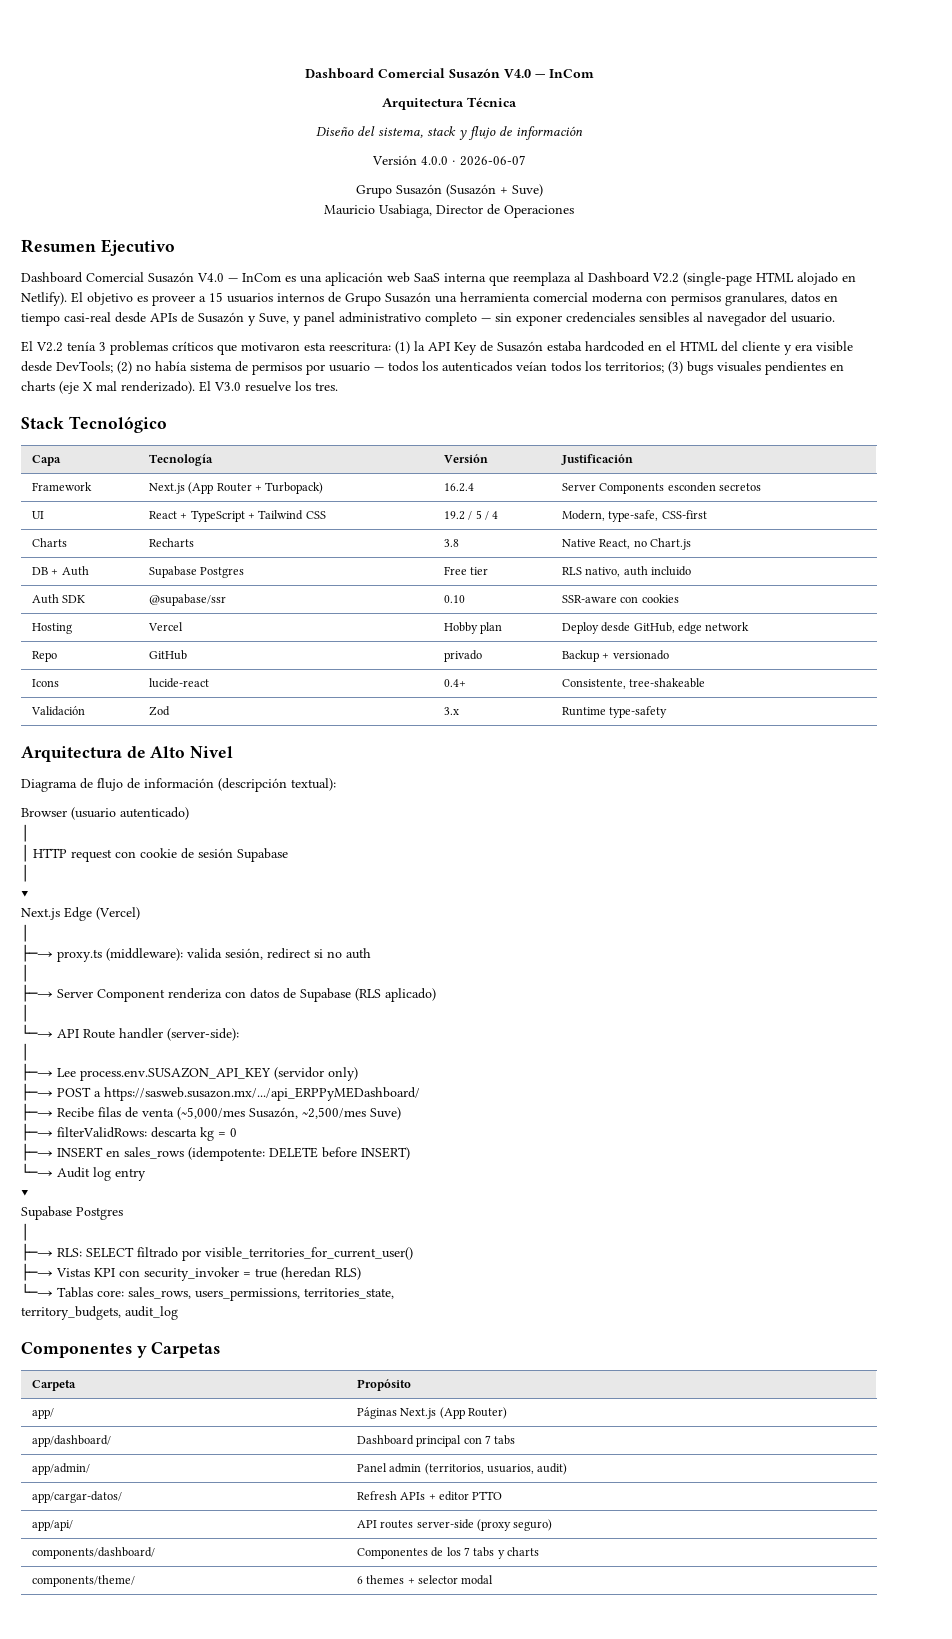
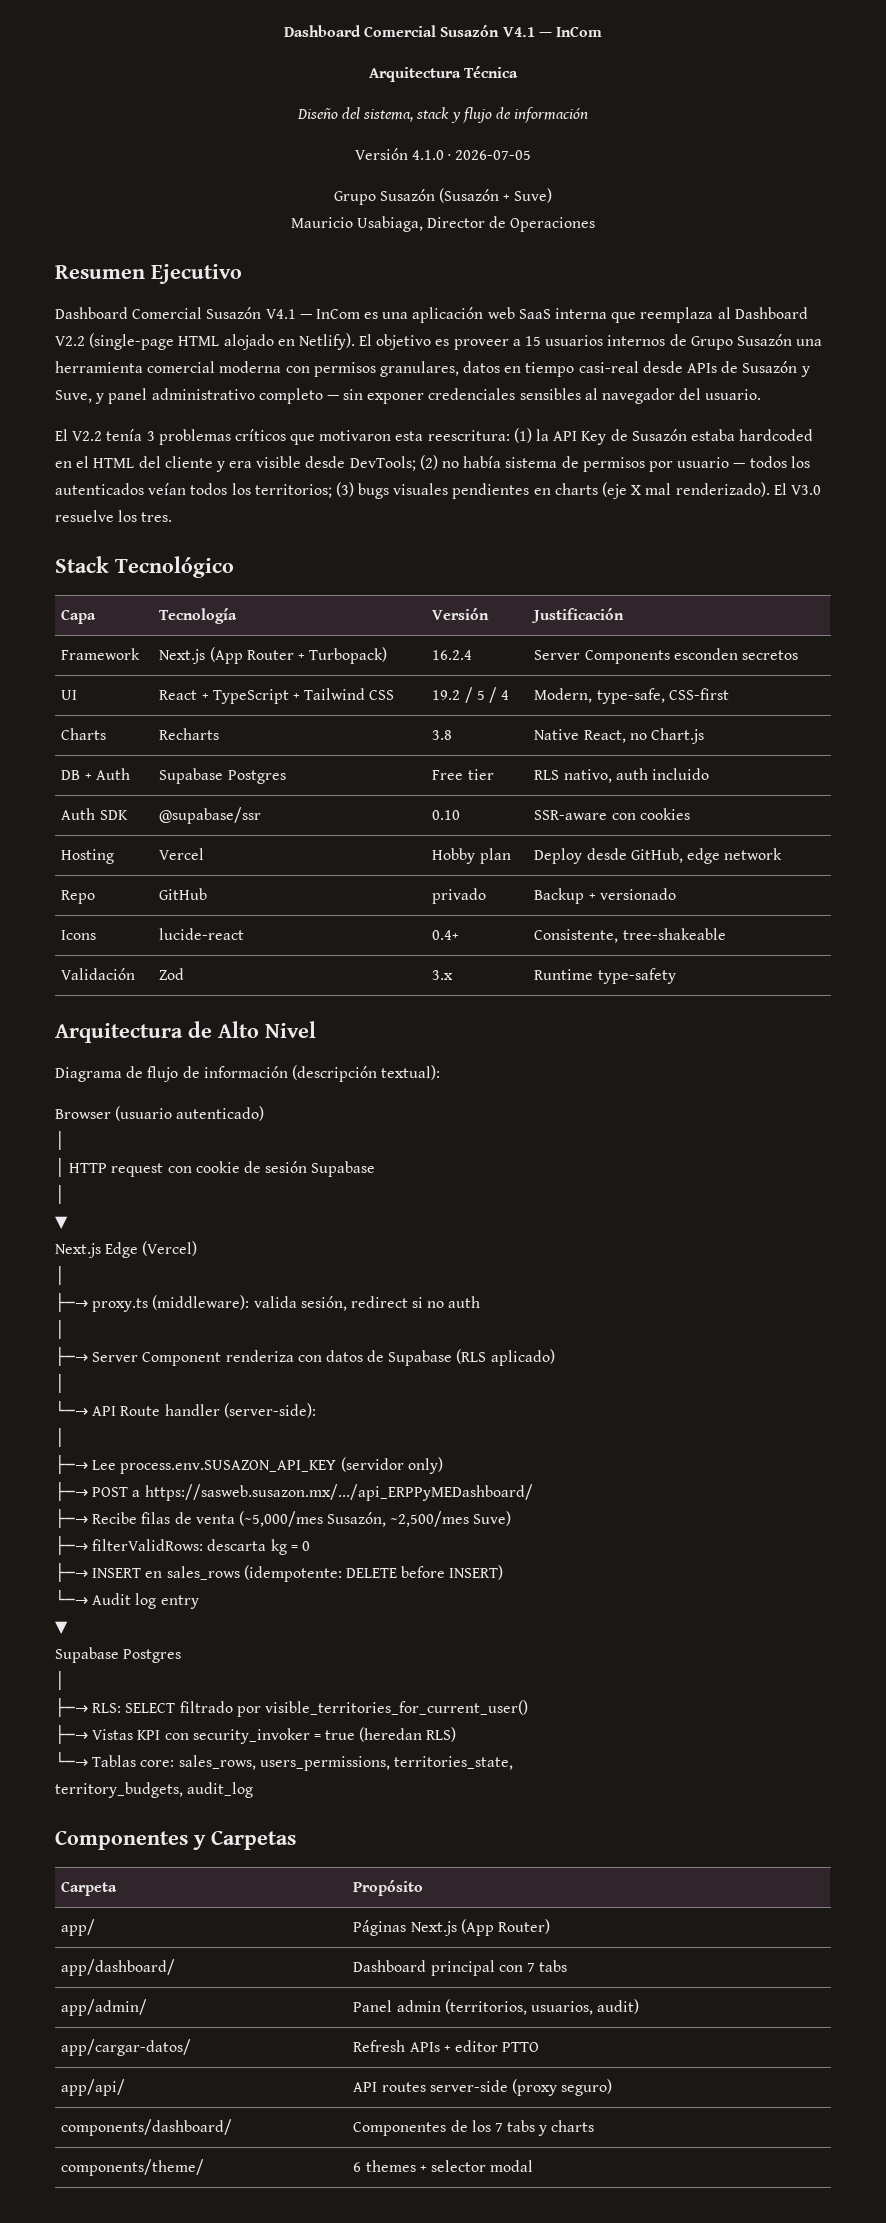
[304,68,531,79] Dashboard Comercial Susazón V4.0 -> [284,25,535,37] Dashboard Comercial Susazón V4.1
[420,155,526,166] 4.0.0 · 2026-06-07 -> [411,150,532,160] 4.1.0 · 2026-07-05
[197,273,224,282] V4.0 -> [265,309,296,319] V4.1

